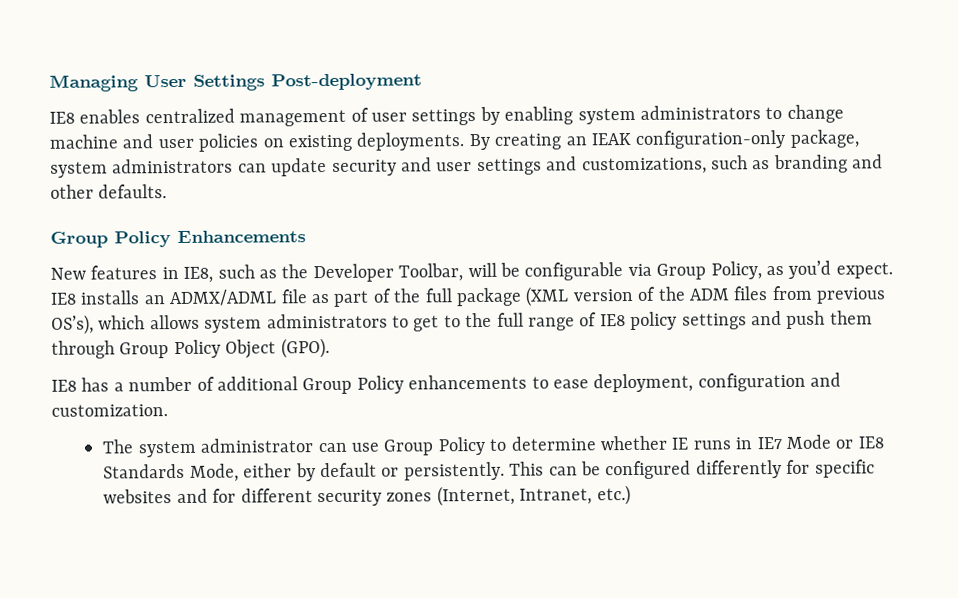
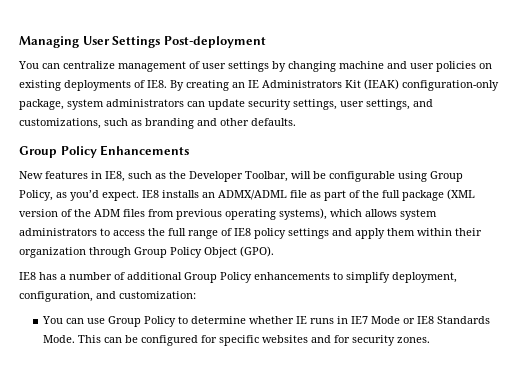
[49,108,235,124] IE8 enables centralized -> [18,61,115,69] You can centralize
[504,104,844,125] enabling system administrators to change -> [288,61,336,72] changing
[356,132,631,151] deployments. By creating an IEAK -> [64,79,399,91] deployments of IE8. By creating an IE Administrators Kit (IEAK)
[401,157,542,176] and user settings -> [293,99,410,110] settings, user settings,
[627,263,652,277] via -> [398,171,427,182] using
[51,314,94,335] OS’s), -> [225,208,327,220] operating systems),
[413,315,461,332] get to -> [113,230,145,236] access
[786,310,873,329] push them -> [355,228,482,239] [19,247,86,258] apply them within their organization
[552,372,842,393] [51,404,168,417] [102,438,315,458] ease deployment, configuration and customization. // The system administrator -> [346,272,457,283] [19,291,196,302] [42,316,64,324] simplify deployment, configuration, and customization: // You
[189,461,505,482] Mode, either by default or persistently. -> [43,335,76,343] Mode.
[695,460,782,479] differently -> (199, 340) none
[240,485,631,507] different security zones (Internet, Intranet, etc.) -> [352,335,431,346] security zones.

